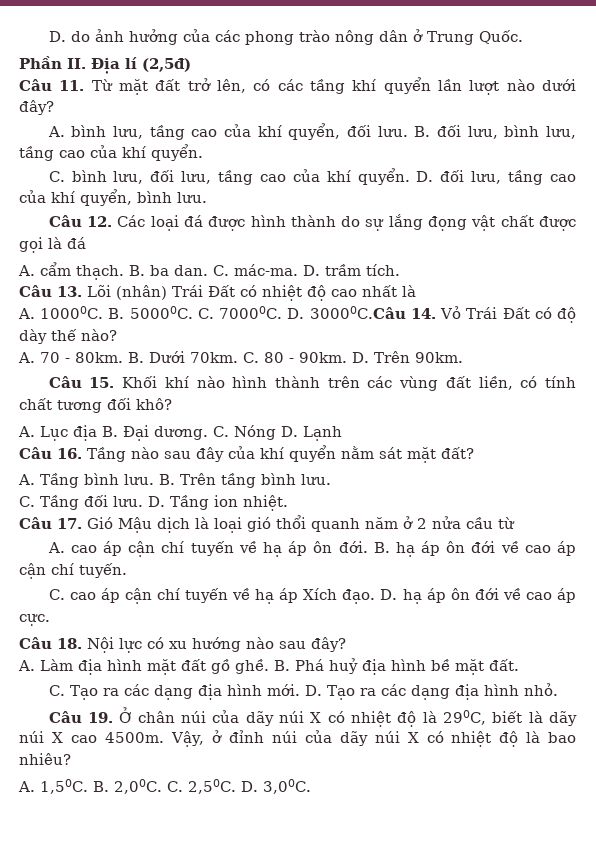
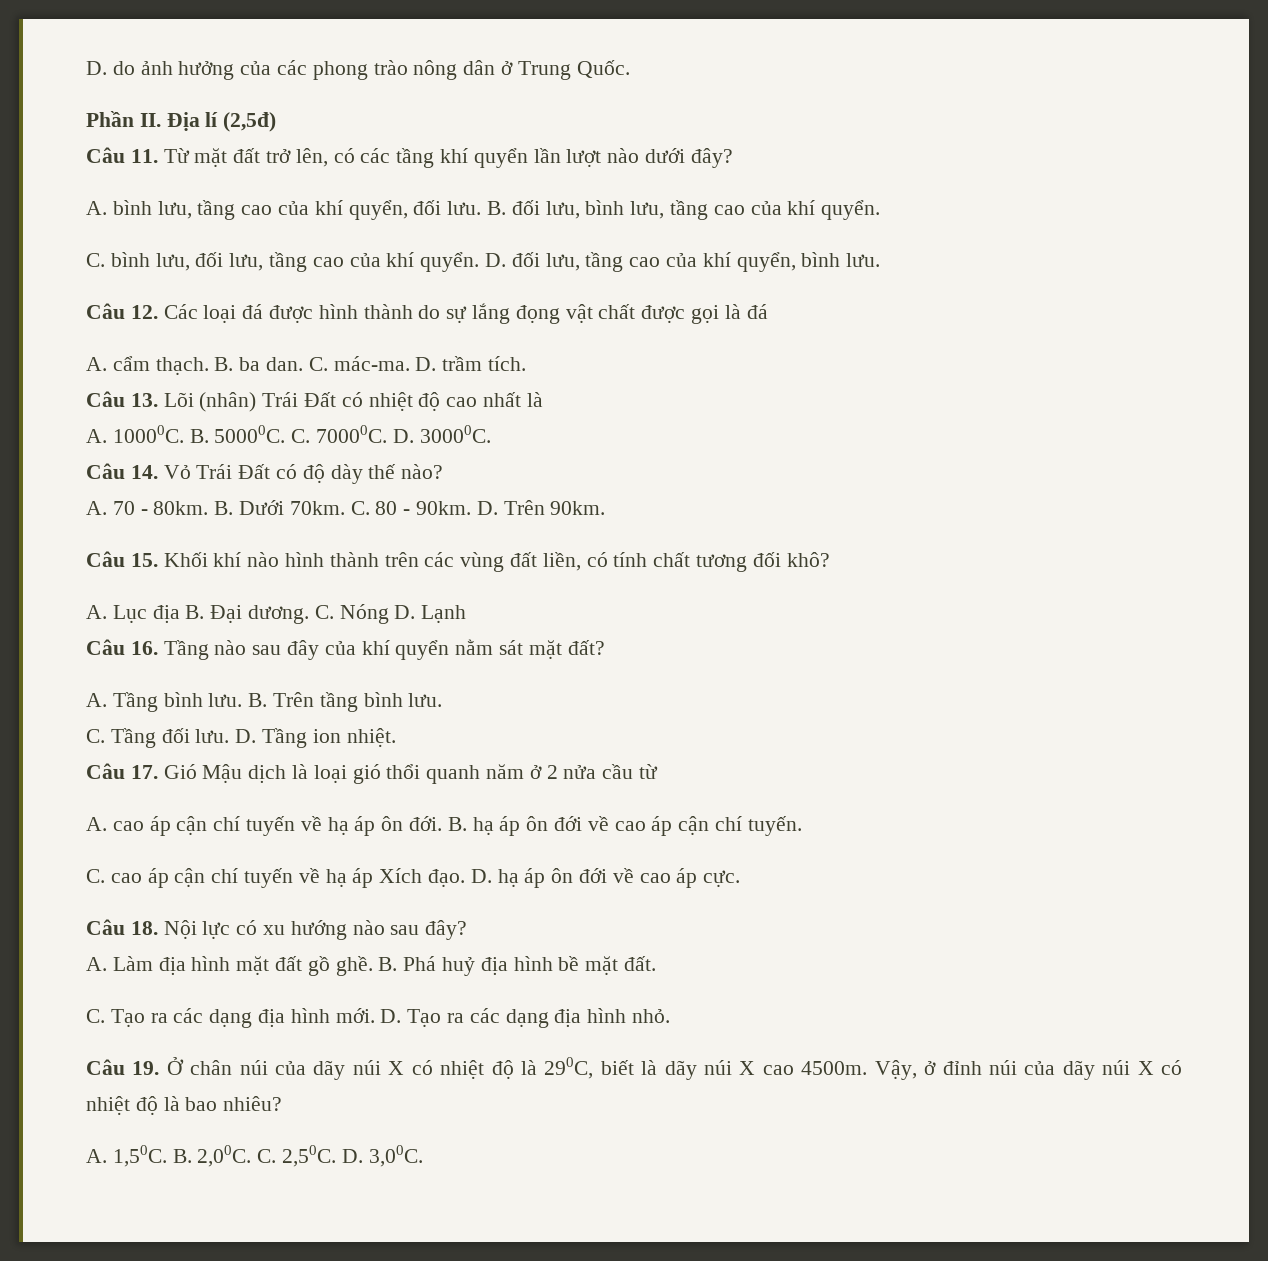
[309,306,406,319] 30000C.Câu -> [419,425,491,443] [86,463,125,479] 30000C. // Câu

